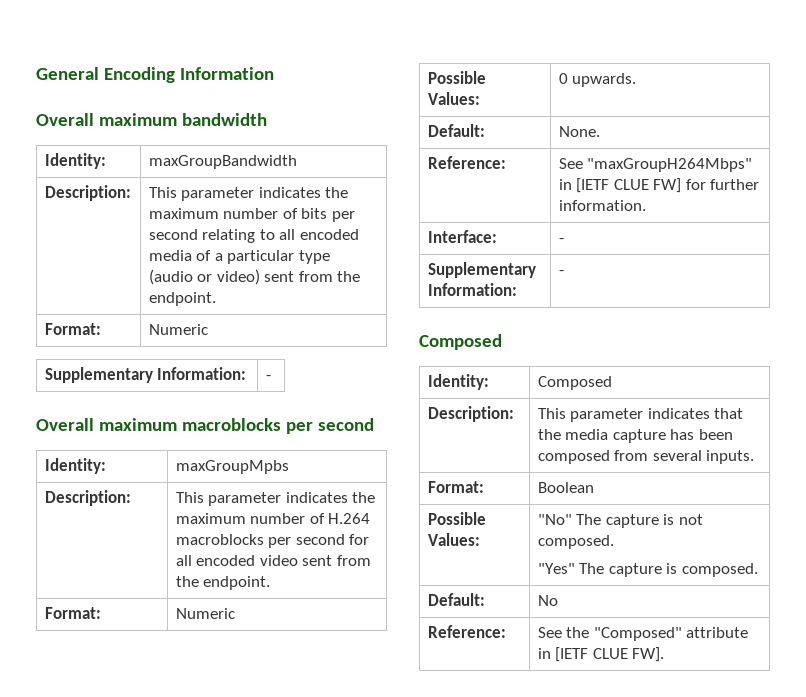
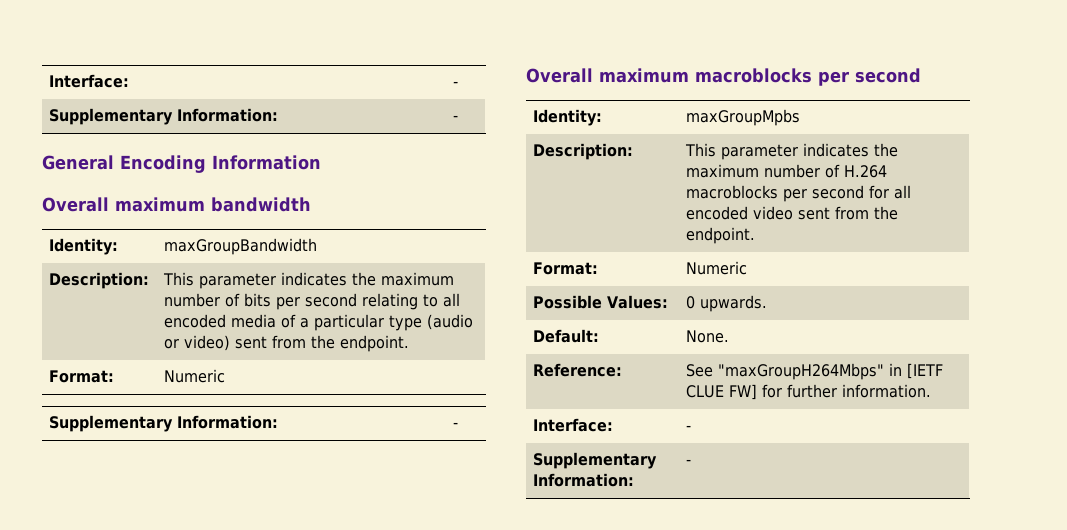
(36, 73) none -> [49,74,130,88] [453,81,459,87] [49,108,279,125] [453,115,459,121] Interface: | - // Supplementary Information: | - //
[419,334,502,350] [427,374,489,390] [537,376,612,390] [427,406,514,422] [537,408,744,422] [537,429,733,443] [537,450,755,464] [427,481,484,493] [537,482,594,493] [427,512,486,525] [427,533,480,546] [537,514,703,528] [537,535,614,549] [537,563,758,577] [427,593,485,606] [537,595,558,606] [427,625,506,638] [537,627,749,641] [537,647,665,662] // Composed // Identity: | Composed // Description: | This parameter indicates that the media capture has been composed from several inputs. // Format: | Boolean // Possible Values: | "No" The capture is not composed. // "Yes" The capture is composed. // Default: | No // Reference: | See the "Composed" attribute in [IETF CLUE FW]. -> (692, 462) none

